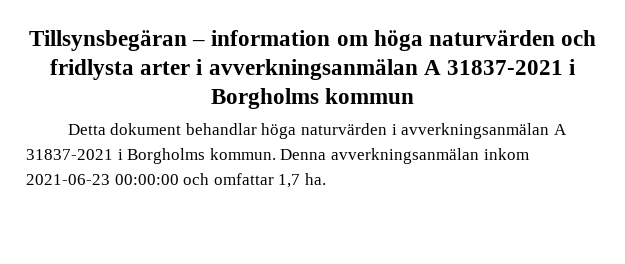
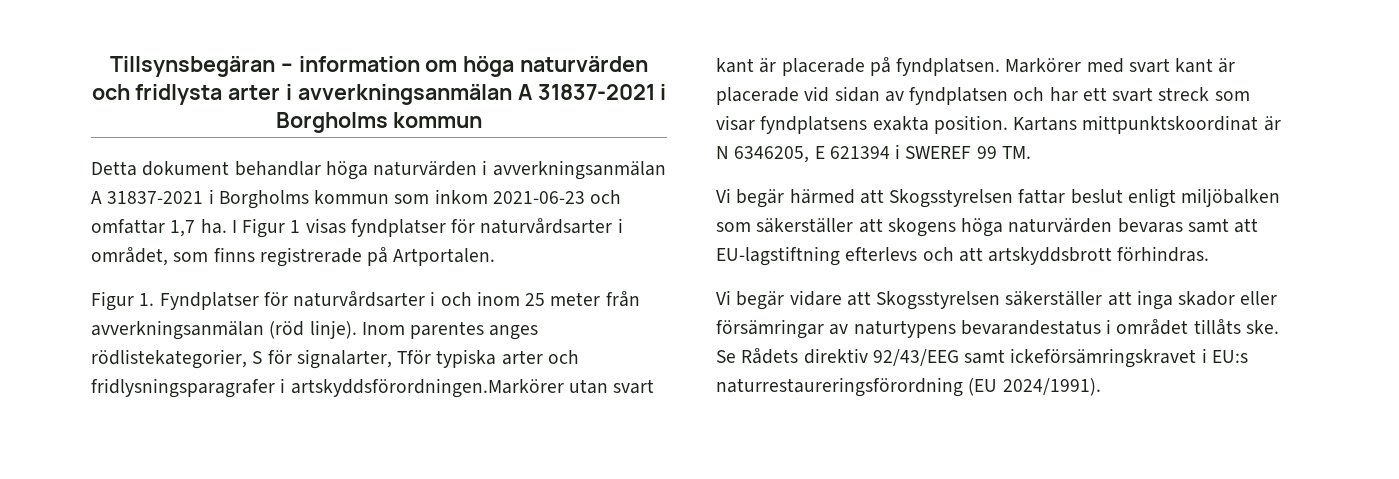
[209,148,479,164] kommun. Denna avverkningsanmälan -> [314,190,430,204] kommun som
[114,174,179,185] 00:00:00 -> (585, 197) none
(326, 179) none -> [231,218,623,238] [91,247,496,267] [91,291,640,311] [91,320,539,340] [91,349,579,369] [91,378,655,398] [716,57,1236,76] [716,86,1250,105] [716,115,1281,134] [716,144,1031,163] [716,188,1281,208] [716,218,1259,237] [716,246,1210,266] [716,290,1278,310] [716,319,1279,339] [716,348,1248,368] [716,377,1101,397] I Figur 1 visas fyndplatser för naturvårdsarter i området, som finns registrerade på Artportalen. // Figur 1. Fyndplatser för naturvårdsarter i och inom 25 meter från avverkningsanmälan (röd linje). Inom parentes anges rödlistekategorier, S för signalarter, Tför typiska arter och fridlysningsparagrafer i artskyddsförordningen.Markörer utan svart kant är placerade på fyndplatsen. Markörer med svart kant är placerade vid sidan av fyndplatsen och har ett svart streck som visar fyndplatsens exakta position. Kartans mittpunktskoordinat är N 6346205, E 621394 i SWEREF 99 TM. // Vi begär härmed att Skogsstyrelsen fattar beslut enligt miljöbalken som säkerställer att skogens höga naturvärden bevaras samt att EU-lagstiftning efterlevs och att artskyddsbrott förhindras. // Vi begär vidare att Skogsstyrelsen säkerställer att inga skador eller försämringar av naturtypens bevarandestatus i området tillåts ske. Se Rådets direktiv 92/43/EEG samt ickeförsämringskravet i EU:s naturrestaureringsförordning (EU 2024/1991).

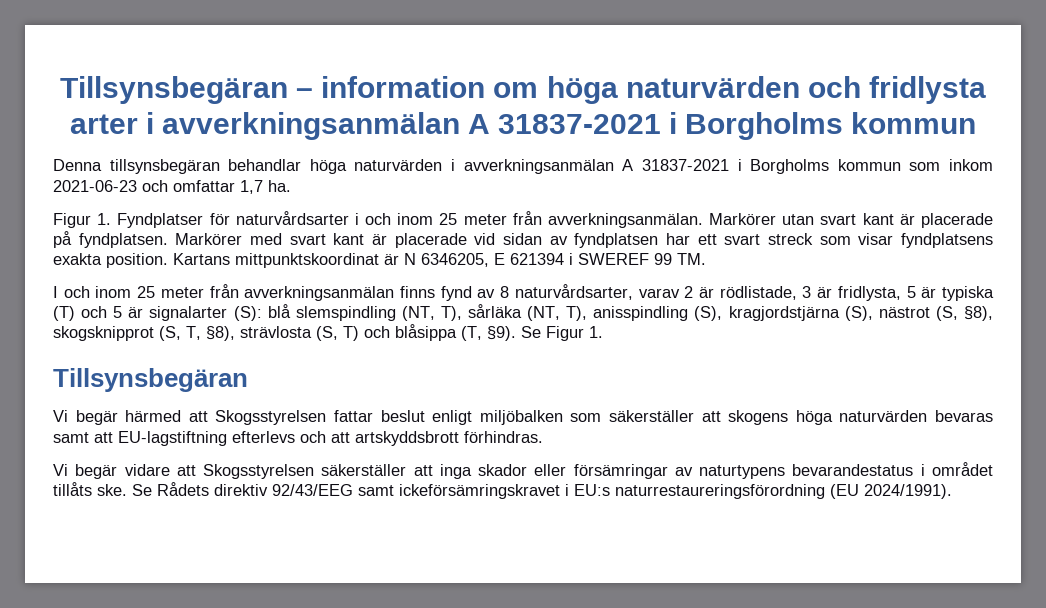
[91,161,230,176] Detta dokument -> [53,159,220,174] Denna tillsynsbegäran
[231,218,623,238] [91,247,496,267] I Figur 1 visas fyndplatser för naturvårdsarter i området, som finns registrerade på Artportalen. -> (291, 186) none
[91,320,539,340] [91,349,579,369] [91,378,564,398] avverkningsanmälan (röd linje). Inom parentes anges rödlistekategorier, S för signalarter, Tför typiska arter och fridlysningsparagrafer i artskyddsförordningen.Markörer -> [547,213,777,228] avverkningsanmälan. Markörer
[1013,87,1045,101] och -> (659, 240) none
(1031, 152) none -> [53,284,994,301] [53,304,993,321] [53,324,603,341] [53,368,248,392] // I och inom 25 meter från avverkningsanmälan finns fynd av 8 naturvårdsarter, varav 2 är rödlistade, 3 är fridlysta, 5 är typiska (T) och 5 är signalarter (S): blå slemspindling (NT, T), sårläka (NT, T), anisspindling (S), kragjordstjärna (S), nästrot (S, §8), skogsknipprot (S, T, §8), strävlosta (S, T) och blåsippa (T, §9). Se Figur 1. // Tillsynsbegäran

